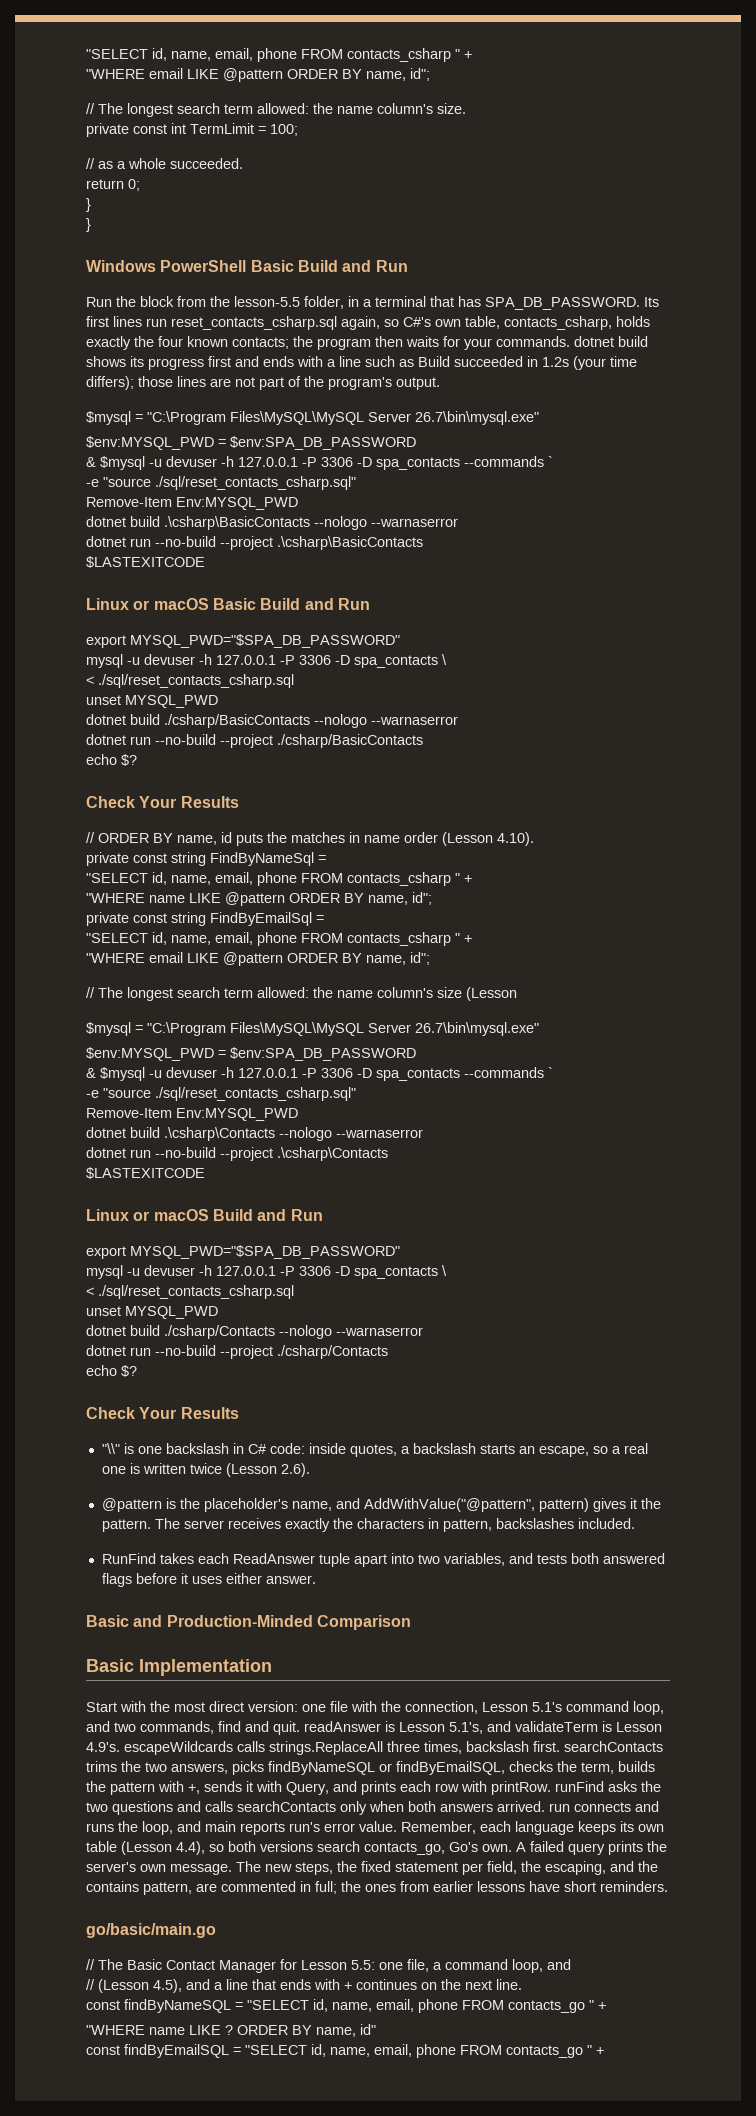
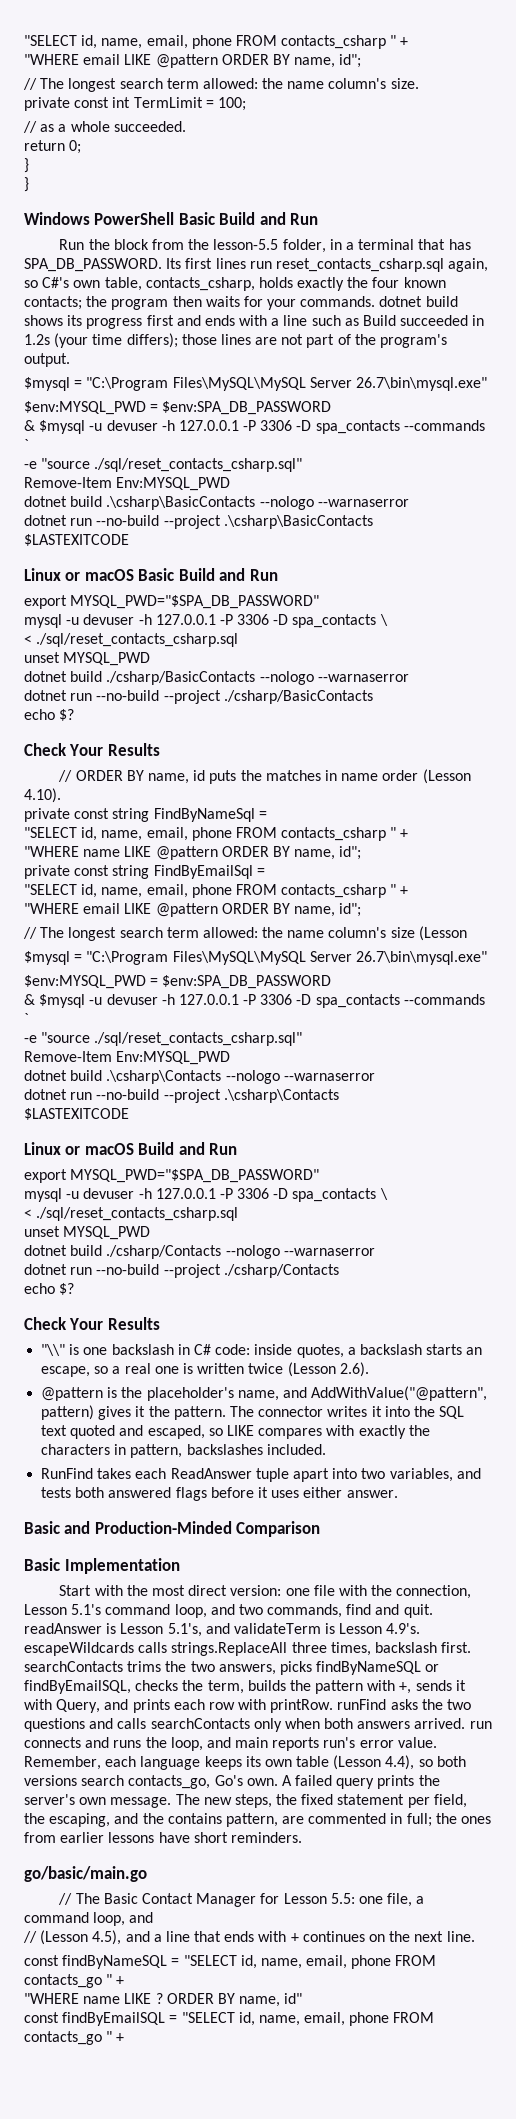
[183,1518,281,1529] server receives -> [258,1406,465,1419] [41,1425,355,1439] connector writes it into the SQL text quoted and escaped, so LIKE compares with

